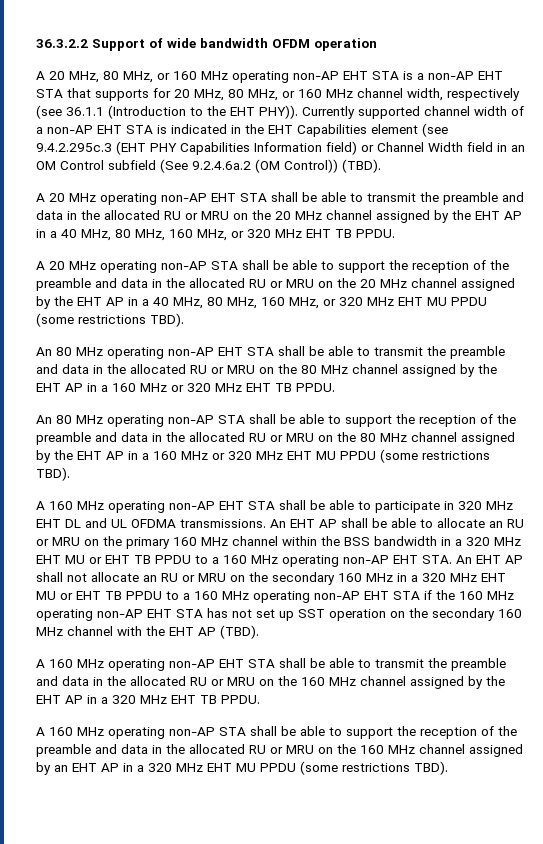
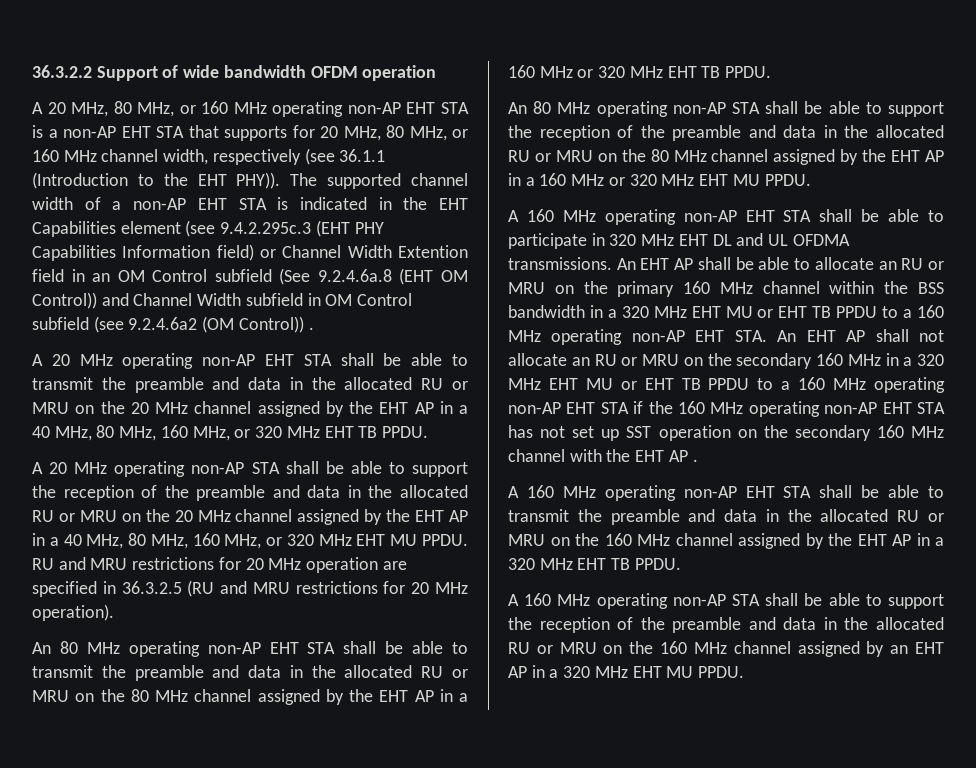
[302,106,355,119] Currently -> [290,173,318,186] The
(463, 147) none -> [398,245,468,258] Extention
[192,161,251,170] 9.2.4.6a.2 -> [317,268,468,285] [32,292,413,309] [32,316,198,333] 9.2.4.6a.8 (EHT OM Control)) and Channel Width subfield in OM Control subfield (see 9.2.4.6a2
[342,159,381,173] (TBD). -> [308,327,314,330] .
[451,297,487,306] [36,313,184,327] PPDU (some restrictions TBD). -> [422,534,469,546] [32,557,407,573] [32,580,468,597] [32,604,114,621] PPDU. RU and MRU restrictions for 20 MHz operation are specified in 36.3.2.5 (RU and MRU restrictions for 20 MHz operation).
[340,449,490,463] [36,467,70,481] PPDU (some restrictions TBD). -> [764,174,811,186] PPDU.
[220,625,259,639] (TBD). -> [692,459,698,462] .
[260,761,448,775] PPDU (some restrictions TBD). -> [698,666,745,678] PPDU.

